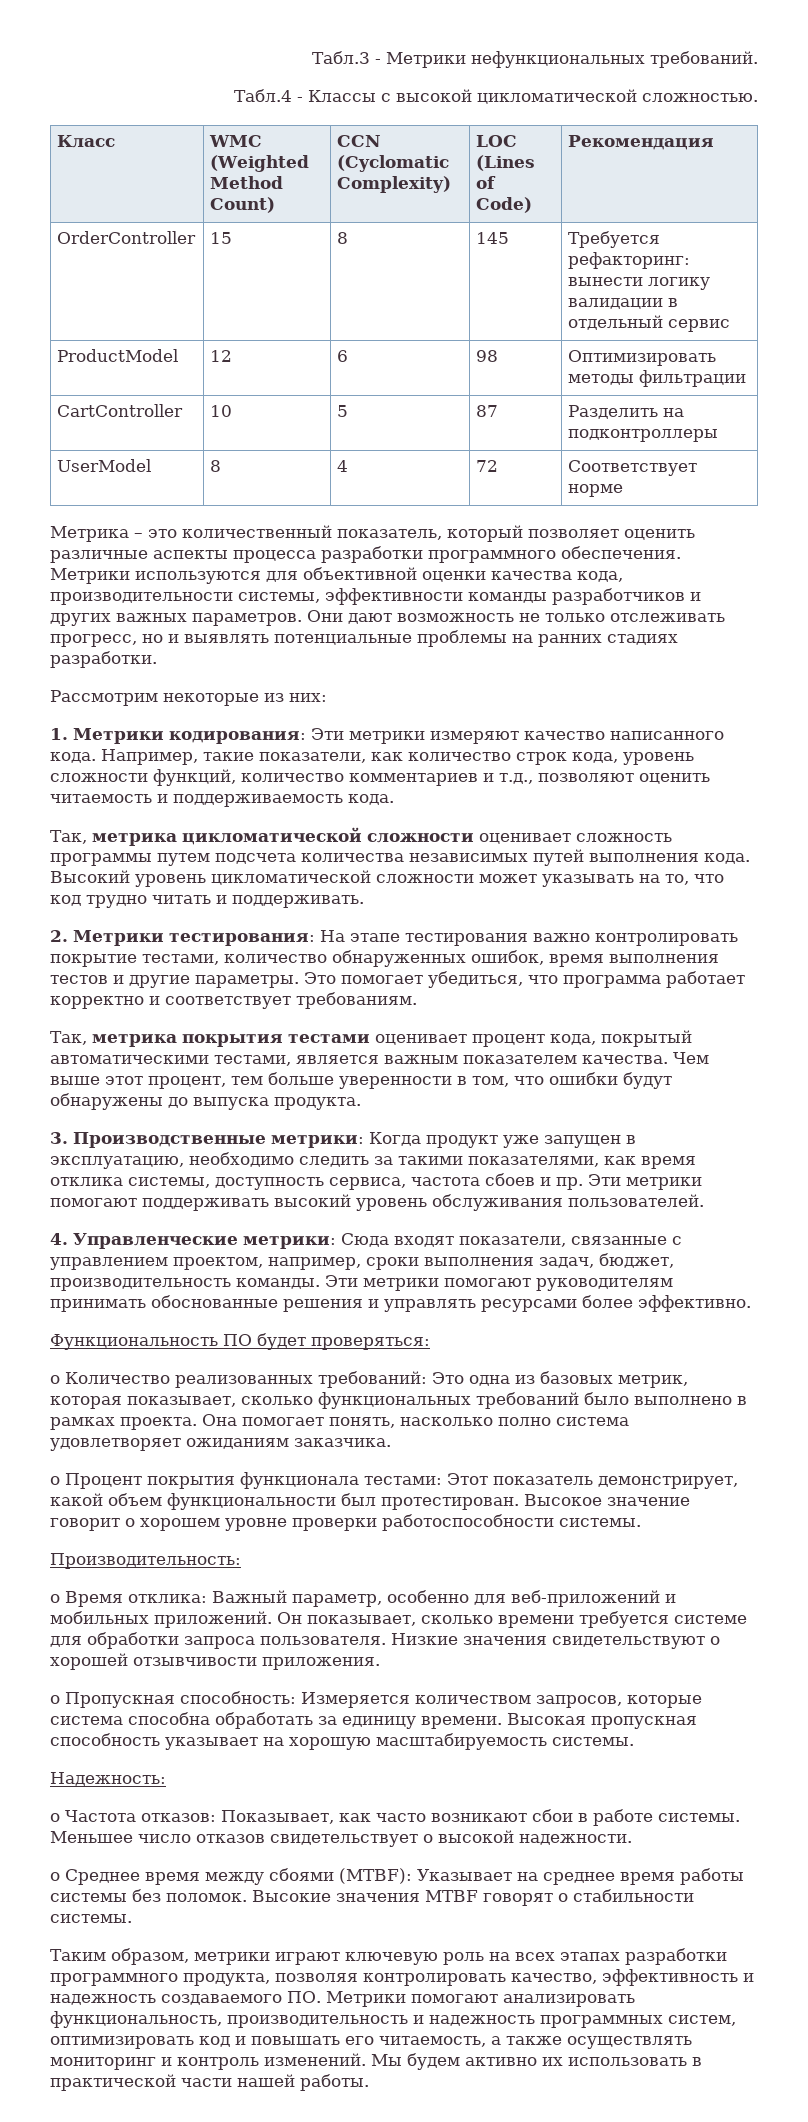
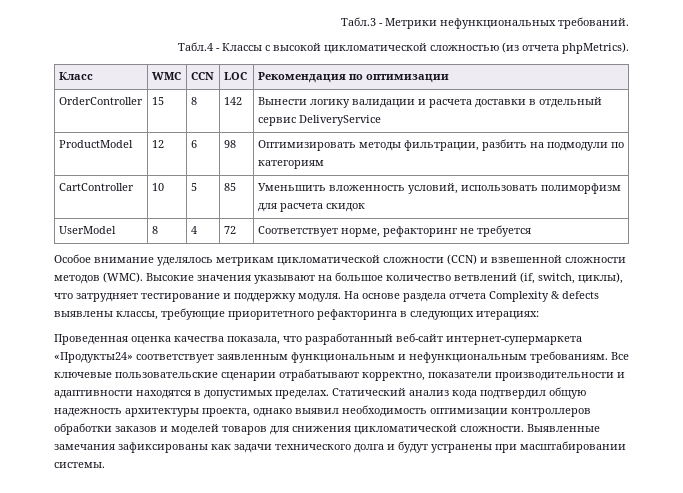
[642,93,758,102] сложностью. -> [430,42,629,54] сложностью (из отчета phpMetrics).
[210,155,310,172] [210,176,284,189] [210,197,276,213] (Weighted Method Count) -> (181, 76) none
[337,155,450,172] [337,176,452,193] (Cyclomatic Complexity) -> (214, 76) none
[476,155,536,171] [476,176,497,189] [476,197,533,213] (Lines of Code) -> (247, 76) none
(715, 142) none -> [348,74,449,83] по оптимизации
[476,232,510,244] [568,231,661,248] [568,252,691,269] [568,277,711,290] [568,298,664,309] 145 | Требуется рефакторинг: вынести логику валидации -> [223,97,242,105] [257,97,526,108] 142 | Вынести логику валидации и расчета доставки
(731, 325) none -> [298,115,381,126] DeliveryService
[639,370,747,387] [57,404,184,417] [210,405,233,417] [337,405,349,417] [476,405,499,417] [568,405,685,419] [568,429,719,442] фильтрации // CartController | 10 | 5 | 87 | Разделить на подконтроллеры -> [403,139,624,151] [257,160,324,169] [58,183,134,191] [151,183,164,191] [190,183,197,191] [223,183,236,191] [257,183,621,194] [257,203,365,212] фильтрации, разбить на подмодули по категориям // CartController | 10 | 5 | 85 | Уменьшить вложенность условий, использовать полиморфизм для расчета скидок
[568,484,624,497] [50,525,695,542] [50,546,681,563] [50,567,623,584] [50,588,701,605] [50,610,725,626] [50,630,678,647] [50,651,157,668] [50,690,327,706] [50,728,724,744] [50,749,694,765] [50,769,710,786] [50,794,394,807] [50,827,672,846] [50,849,750,866] [50,870,724,887] [50,895,364,908] [50,930,738,946] [50,950,719,967] [50,971,745,988] [50,992,417,1009] [50,1030,692,1047] [50,1052,709,1066] [50,1072,672,1089] [50,1093,361,1110] [50,1132,636,1148] [50,1152,696,1169] [50,1173,702,1190] [50,1194,704,1211] [50,1233,682,1249] [50,1253,674,1270] [50,1275,673,1291] [50,1295,751,1312] [50,1333,430,1350] [50,1371,688,1388] [50,1392,747,1409] [50,1414,629,1430] [50,1438,391,1451] [50,1472,738,1489] [50,1493,690,1510] [50,1514,641,1531] [50,1553,241,1569] [50,1590,676,1607] [50,1611,747,1628] [50,1632,720,1649] [50,1653,380,1670] [50,1691,702,1708] [50,1712,697,1729] [50,1733,634,1750] [50,1772,166,1786] [50,1809,740,1826] [50,1830,632,1847] [50,1868,744,1885] [50,1889,694,1906] [50,1914,132,1923] [50,1948,727,1965] [50,1969,754,1986] [50,1991,635,2007] [50,2011,736,2028] [50,2036,692,2049] [50,2053,702,2070] [50,2074,369,2091] норме // Метрика – это количественный показатель, который позволяет оценить различные аспекты процесса разработки программного обеспечения. Метрики используются для объективной оценки качества кода, производительности системы, эффективности команды разработчиков и других важных параметров. Они дают возможность не только отслеживать прогресс, но и выявлять потенциальные проблемы на ранних стадиях разработки. // Рассмотрим некоторые из них: // 1. Метрики кодирования: Эти метрики измеряют качество написанного кода. Например, такие показатели, как количество строк кода, уровень сложности функций, количество комментариев и т.д., позволяют оценить читаемость и поддерживаемость кода. // Так, метрика цикломатической сложности оценивает сложность программы путем подсчета количества независимых путей выполнения кода. Высокий уровень цикломатической сложности может указывать на то, что код трудно читать и поддерживать. // 2. Метрики тестирования: На этапе тестирования важно контролировать покрытие тестами, количество обнаруженных ошибок, время выполнения тестов и другие параметры. Это помогает убедиться, что программа работает корректно и соответствует требованиям. // Так, метрика покрытия тестами оценивает процент кода, покрытый автоматическими тестами, является важным показателем качества. Чем выше этот процент, тем больше уверенности в том, что ошибки будут обнаружены до выпуска продукта. // 3. Производственные метрики: Когда продукт уже запущен в эксплуатацию, необходимо следить за такими показателями, как время отклика системы, доступность сервиса, частота сбоев и пр. Эти метрики помогают поддерживать высокий уровень обслуживания пользователей. // 4. Управленческие метрики: Сюда входят показатели, связанные с управлением проектом, например, сроки выполнения задач, бюджет, производительность команды. Эти метрики помогают руководителям принимать обоснованные решения и управлять ресурсами более эффективно. // Функциональность ПО будет проверяться: // o Количество реализованных требований: Это одна из базовых метрик, которая показывает, сколько функциональных требований было выполнено в рамках проекта. Она помогает понять, насколько полно система удовлетворяет ожиданиям заказчика. // o Процент покрытия функционала тестами: Этот показатель демонстрирует, какой объем функциональности был протестирован. Высокое значение говорит о хорошем уровне проверки работоспособности системы. // Производительность: // o Время отклика: Важный параметр, особенно для веб-приложений и мобильных приложений. Он показывает, сколько времени требуется системе для обработки запроса пользователя. Низкие значения свидетельствуют о хорошей отзывчивости приложения. // o Пропускная способность: Измеряется количеством запросов, которые система способна обработать за единицу времени. Высокая пропускная способность указывает на хорошую масштабируемость системы. // Надежность: // o Частота отказов: Показывает, как часто возникают сбои в работе системы. Меньшее число отказов свидетельствует о высокой надежности. // o Среднее время между сбоями (MTBF): Указывает на среднее время работы системы без поломок. Высокие значения MTBF говорят о стабильности системы. // Таким образом, метрики играют ключевую роль на всех этапах разработки программного продукта, позволяя контролировать качество, эффективность и надежность создаваемого ПО. Метрики помогают анализировать функциональность, производительность и надежность программных систем, оптимизировать код и повышать его читаемость, а также осуществлять мониторинг и контроль изменений. Мы будем активно их использовать в практической части нашей работы. -> [340,225,531,237] [54,254,626,266] [54,272,623,284] [54,291,599,302] [54,308,539,320] [54,333,582,345] [54,351,629,363] [54,369,625,381] [54,387,586,399] [54,405,591,417] [54,423,600,435] [54,441,626,453] [54,462,105,468] норме, рефакторинг не требуется // Особое внимание уделялось метрикам цикломатической сложности (CCN) и взвешенной сложности методов (WMC). Высокие значения указывают на большое количество ветвлений (if, switch, циклы), что затрудняет тестирование и поддержку модуля. На основе раздела отчета Complexity & defects выявлены классы, требующие приоритетного рефакторинга в следующих итерациях: // Проведенная оценка качества показала, что разработанный веб-сайт интернет-супермаркета «Продукты24» соответствует заявленным функциональным и нефункциональным требованиям. Все ключевые пользовательские сценарии отрабатывают корректно, показатели производительности и адаптивности находятся в допустимых пределах. Статический анализ кода подтвердил общую надежность архитектуры проекта, однако выявил необходимость оптимизации контроллеров обработки заказов и моделей товаров для снижения цикломатической сложности. Выявленные замечания зафиксированы как задачи технического долга и будут устранены при масштабировании системы.

